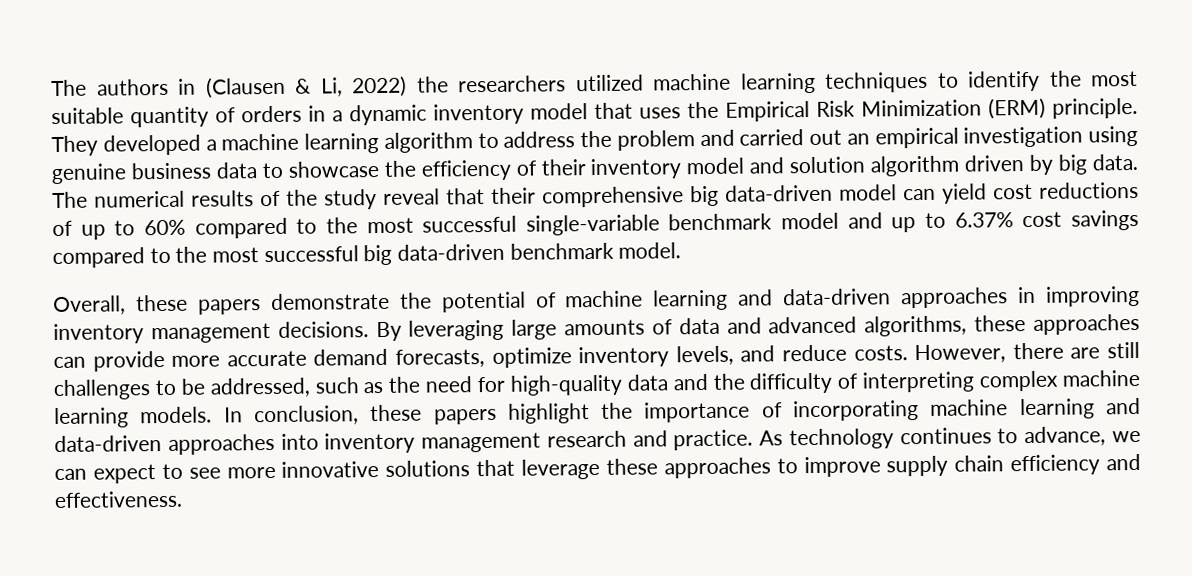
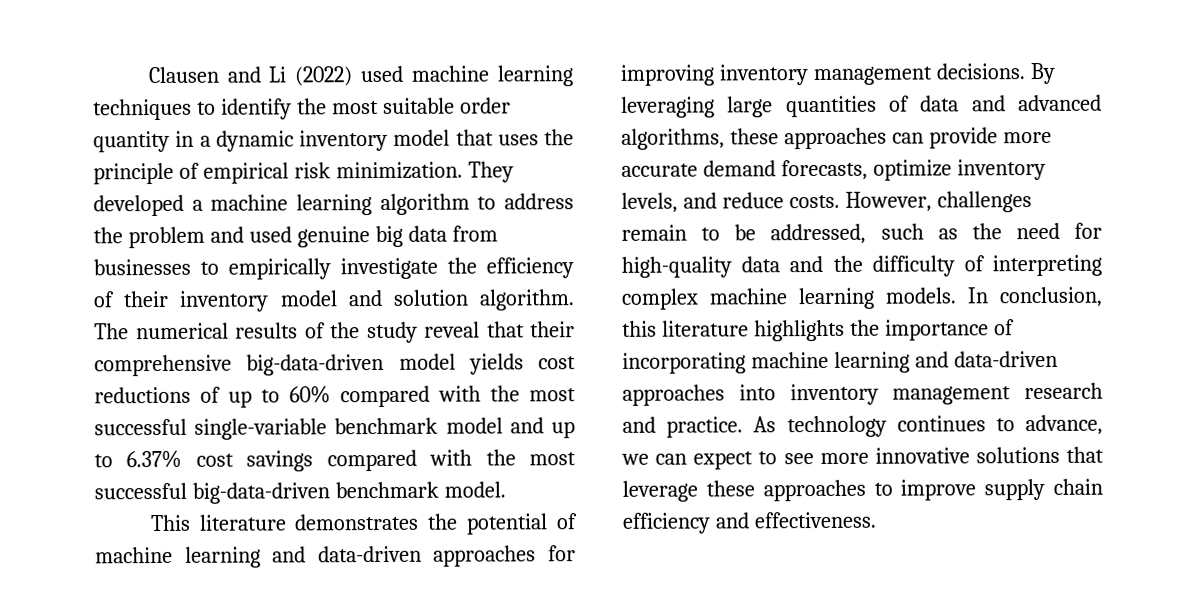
[51,74,644,99] The authors in (Clausen & Li, 2022) the researchers utilized -> [147,65,404,87] Clausen and Li (2022) used
[130,105,302,128] quantity of orders -> [459,97,511,114] [93,130,170,153] order quantity
[725,97,1138,122] Empirical Risk Minimization (ERM) principle. -> [93,161,463,185] principle of empirical risk minimization.
[739,125,1138,149] [51,161,379,185] carried out an empirical investigation using genuine business data to showcase -> [248,225,498,248] [93,257,438,280] used genuine big data from businesses to empirically investigate
[870,153,1138,177] algorithm driven by big data. -> [479,289,575,311] algorithm.
[690,183,987,207] big data-driven model can yield -> [246,353,524,376] big-data-driven model yields
[296,218,318,234] to -> [438,385,481,402] with
[149,243,506,266] to the most successful big data-driven -> [429,449,576,466] [94,482,330,504] with the most successful big-data-driven
[53,292,390,316] Overall, these papers demonstrate -> [149,513,420,532] This literature demonstrates
[1018,286,1037,304] in -> [548,545,576,562] for
[564,319,646,336] amounts -> [785,95,877,118] quantities
[1012,341,1140,360] [53,379,151,401] there are still challenges -> [936,191,1032,213] [621,224,687,241] challenges remain
[370,403,590,425] these papers highlight -> [622,319,845,342] this literature highlights

